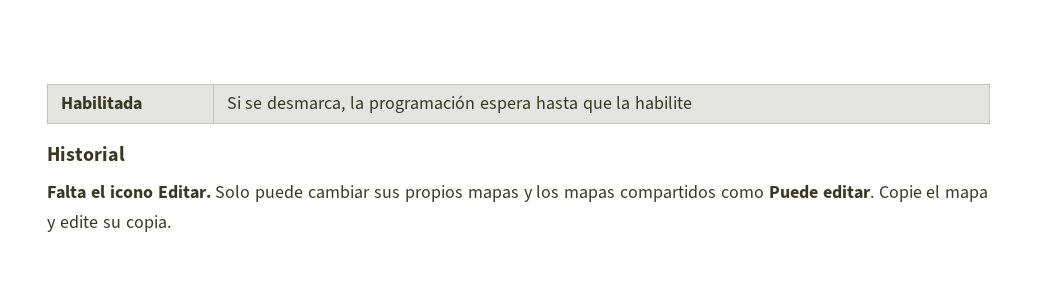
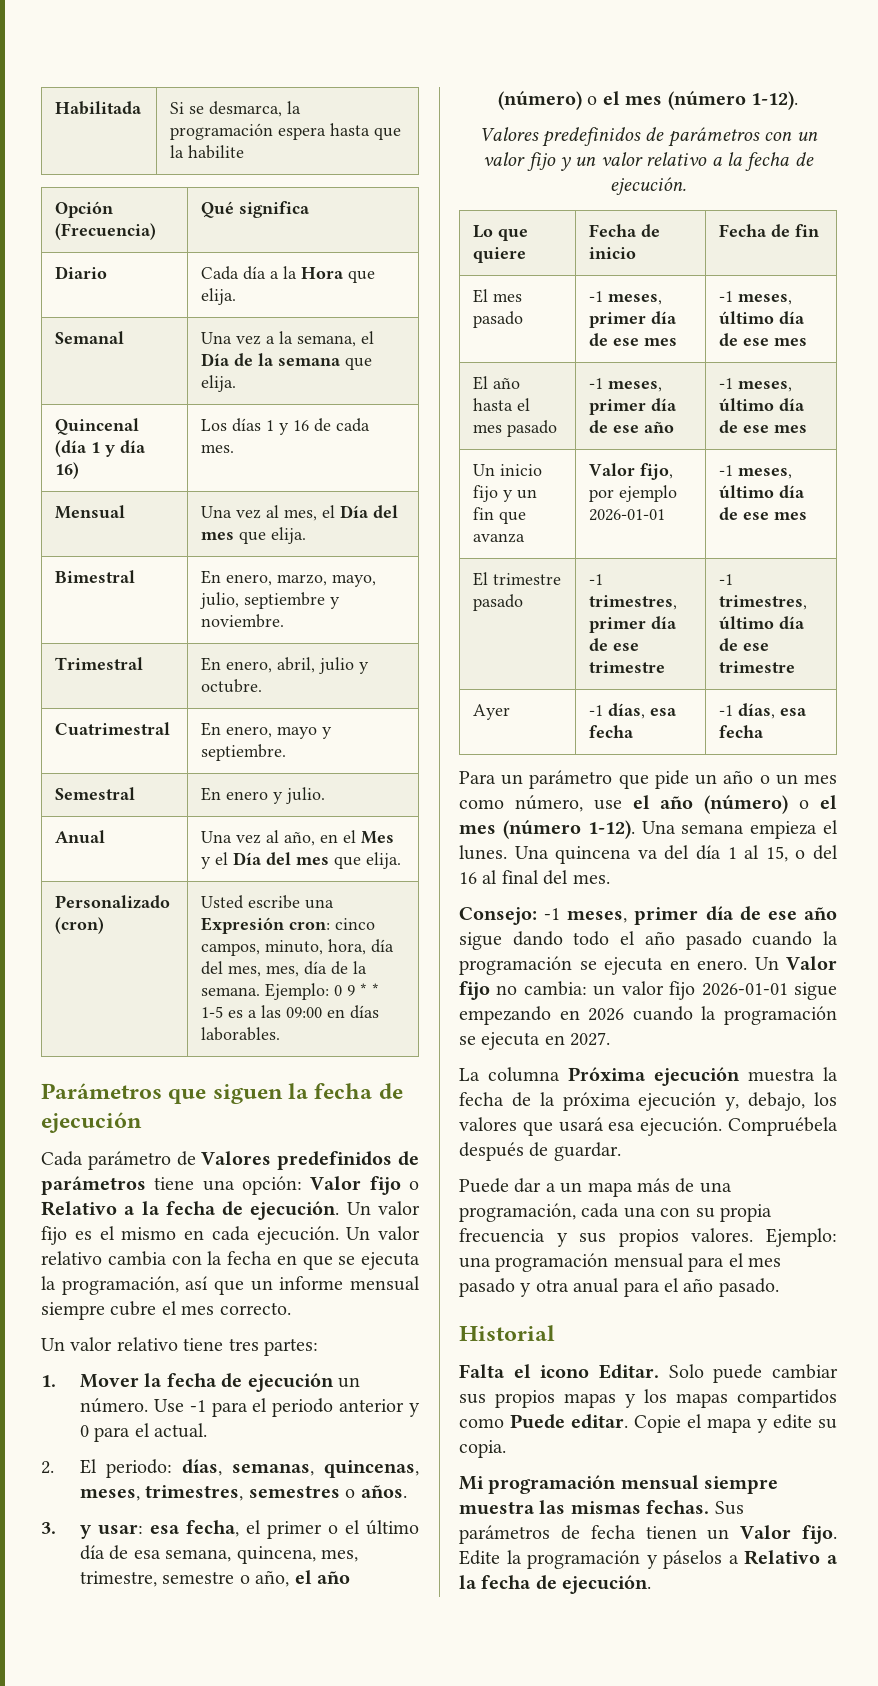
(693, 103) none -> [55,201,114,218] [55,223,157,240] [201,201,311,218] [55,266,108,279] [201,266,376,283] [201,288,237,305] [55,331,125,344] [201,331,375,347] [201,353,373,370] [201,375,237,392] [55,418,140,435] [55,440,147,457] [55,462,80,479] [201,418,371,435] [201,444,235,453] [55,505,126,519] [201,505,399,521] [201,527,307,544] [55,570,136,583] [201,570,377,587] [200,592,341,609] [201,614,285,628] [55,657,144,670] [201,657,370,674] [201,679,263,693] [55,722,171,735] [201,722,333,739] [201,744,287,761] [55,787,136,800] [201,787,326,804] [55,830,106,843] [201,830,395,846] [201,852,402,869] [55,895,171,909] [55,917,105,934] [201,895,335,909] [201,917,376,934] [201,939,395,956] [201,961,368,977] [201,983,380,1000] [201,1005,380,1019] [201,1027,281,1041] [41,1083,403,1104] [41,1112,142,1133] [41,1151,420,1170] [41,1176,419,1195] [41,1201,420,1220] [41,1226,420,1245] [41,1251,420,1270] [41,1276,420,1295] [41,1301,291,1320] [41,1337,318,1356] [41,1373,361,1392] [80,1398,420,1417] [80,1423,208,1442] [41,1459,419,1478] [80,1485,407,1501] [41,1520,420,1539] [80,1545,359,1564] [80,1570,351,1587] [498,91,799,110] [479,127,818,147] [483,152,814,171] [610,177,686,195] [473,225,529,241] [473,247,527,263] [589,224,661,237] [589,247,637,259] [719,224,820,237] [473,289,523,303] [473,311,524,328] [589,291,663,305] [589,311,678,328] [589,333,678,346] [719,291,793,305] [719,311,806,324] [719,333,808,346] [473,376,521,390] [473,398,531,411] [473,420,558,437] [589,378,663,392] [589,398,678,415] [589,420,675,433] [719,378,793,392] [719,398,806,411] [719,420,808,433] [473,464,543,476] [473,485,538,502] [473,507,527,524] [473,533,526,543] [589,463,674,480] [589,485,678,502] [589,509,666,521] [719,465,793,479] [719,485,806,498] [719,507,808,520] [473,572,562,586] [473,594,524,611] [589,574,604,585] [589,595,678,610] [589,616,678,633] [589,638,640,651] [589,661,666,673] [719,574,734,585] [719,595,808,610] [719,616,806,629] [719,638,770,651] [719,661,796,673] [473,704,511,720] [589,703,678,719] [589,725,635,738] [719,703,808,719] [719,725,765,738] [459,770,837,789] [459,795,837,814] [459,820,838,839] [459,845,839,864] [459,870,610,885] [459,906,837,925] [459,931,838,950] [459,956,837,975] [459,981,837,1000] [459,1006,837,1025] [459,1032,611,1050] [459,1067,838,1086] [459,1092,837,1111] [459,1117,838,1136] [459,1142,621,1161] [459,1178,732,1197] [459,1203,772,1222] [459,1228,837,1247] [459,1253,781,1272] [459,1278,779,1297] // Opción (Frecuencia) | Qué significa // Diario | Cada día a la Hora que elija. // Semanal | Una vez a la semana, el Día de la semana que elija. // Quincenal (día 1 y día 16) | Los días 1 y 16 de cada mes. // Mensual | Una vez al mes, el Día del mes que elija. // Bimestral | En enero, marzo, mayo, julio, septiembre y noviembre. // Trimestral | En enero, abril, julio y octubre. // Cuatrimestral | En enero, mayo y septiembre. // Semestral | En enero y julio. // Anual | Una vez al año, en el Mes y el Día del mes que elija. // Personalizado (cron) | Usted escribe una Expresión cron: cinco campos, minuto, hora, día del mes, mes, día de la semana. Ejemplo: 0 9 * * 1-5 es a las 09:00 en días laborables. // Parámetros que siguen la fecha de ejecución // Cada parámetro de Valores predefinidos de parámetros tiene una opción: Valor fijo o Relativo a la fecha de ejecución. Un valor fijo es el mismo en cada ejecución. Un valor relativo cambia con la fecha en que se ejecuta la programación, así que un informe mensual siempre cubre el mes correcto. // Un valor relativo tiene tres partes: // 1. Mover la fecha de ejecución un número. Use -1 para el periodo anterior y 0 para el actual. // 2. El periodo: días, semanas, quincenas, meses, trimestres, semestres o años. // 3. y usar: esa fecha, el primer o el último día de esa semana, quincena, mes, trimestre, semestre o año, el año (número) o el mes (número 1-12). // Valores predefinidos de parámetros con un valor fijo y un valor relativo a la fecha de ejecución. // Lo que quiere | Fecha de inicio | Fecha de fin // El mes pasado | -1 meses, primer día de ese mes | -1 meses, último día de ese mes // El año hasta el mes pasado | -1 meses, primer día de ese año | -1 meses, último día de ese mes // Un inicio fijo y un fin que avanza | Valor fijo, por ejemplo 2026-01-01 | -1 meses, último día de ese mes // El trimestre pasado | -1 trimestres, primer día de ese trimestre | -1 trimestres, último día de ese trimestre // Ayer | -1 días, esa fecha | -1 días, esa fecha // Para un parámetro que pide un año o un mes como número, use el año (número) o el mes (número 1-12). Una semana empieza el lunes. Una quincena va del día 1 al 15, o del 16 al final del mes. // Consejo: -1 meses, primer día de ese año sigue dando todo el año pasado cuando la programación se ejecuta en enero. Un Valor fijo no cambia: un valor fijo 2026-01-01 sigue empezando en 2026 cuando la programación se ejecuta en 2027. // La columna Próxima ejecución muestra la fecha de la próxima ejecución y, debajo, los valores que usará esa ejecución. Compruébela después de guardar. // Puede dar a un mapa más de una programación, cada una con su propia frecuencia y sus propios valores. Ejemplo: una programación mensual para el mes pasado y otra anual para el año pasado.
(171, 223) none -> [459,1475,779,1494] [459,1500,744,1515] [459,1525,837,1544] [459,1550,838,1569] [459,1575,652,1594] // Mi programación mensual siempre muestra las mismas fechas. Sus parámetros de fecha tienen un Valor fijo. Edite la programación y páselos a Relativo a la fecha de ejecución.

